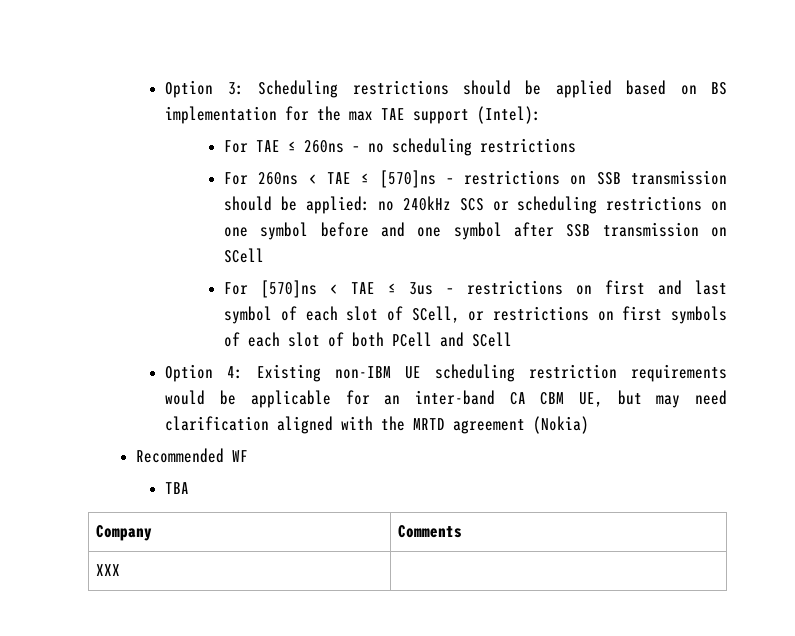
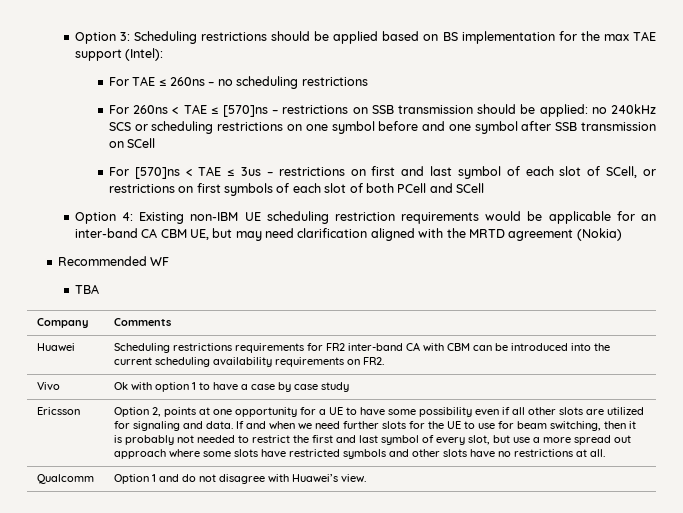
[95,564,120,576] XXX | -> [36,343,75,351] [113,342,610,353] [113,357,384,367] [36,382,60,390] [113,382,349,392] [36,407,80,415] [113,407,644,417] [113,421,636,431] [113,435,631,445] [113,449,605,459] [36,474,94,484] [113,474,366,484] Huawei | Scheduling restrictions requirements for FR2 inter-band CA with CBM can be introduced into the current scheduling availability requirements on FR2. // Vivo | Ok with option 1 to have a case by case study // Ericsson | Option 2, points at one opportunity for a UE to have some possibility even if all other slots are utilized for signaling and data. If and when we need further slots for the UE to use for beam switching, then it is probably not needed to restrict the first and last symbol of every slot, but use a more spread out approach where some slots have restricted symbols and other slots have no restrictions at all. // Qualcomm | Option 1 and do not disagree with Huawei’s view.

